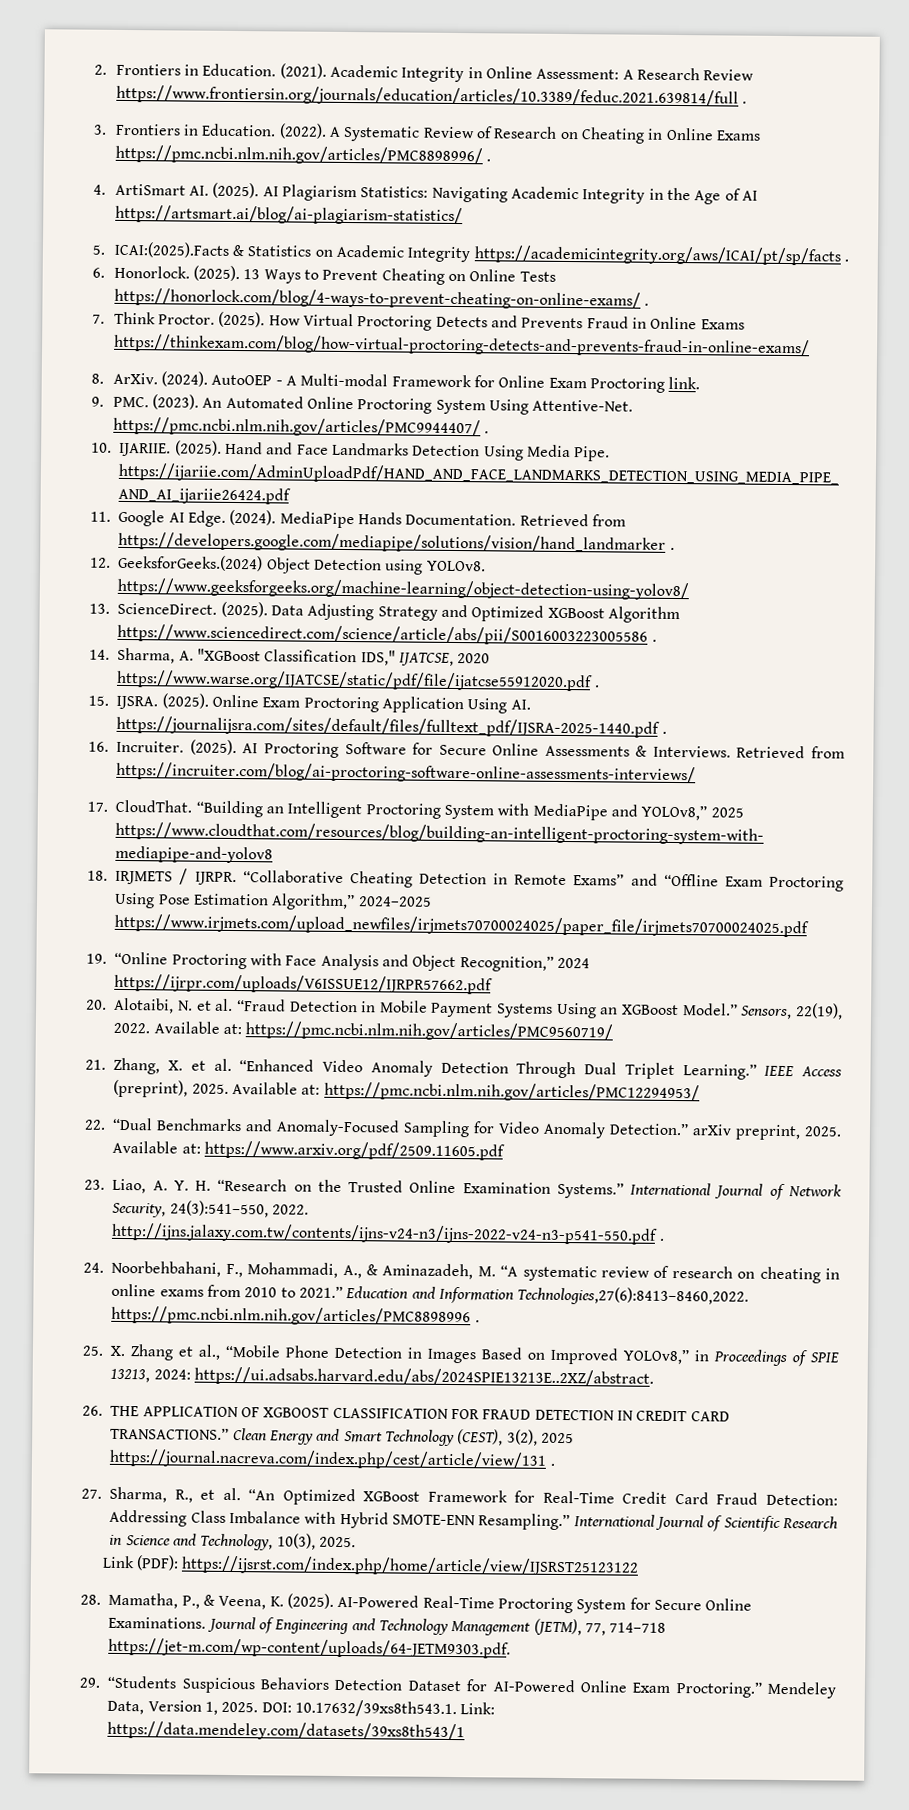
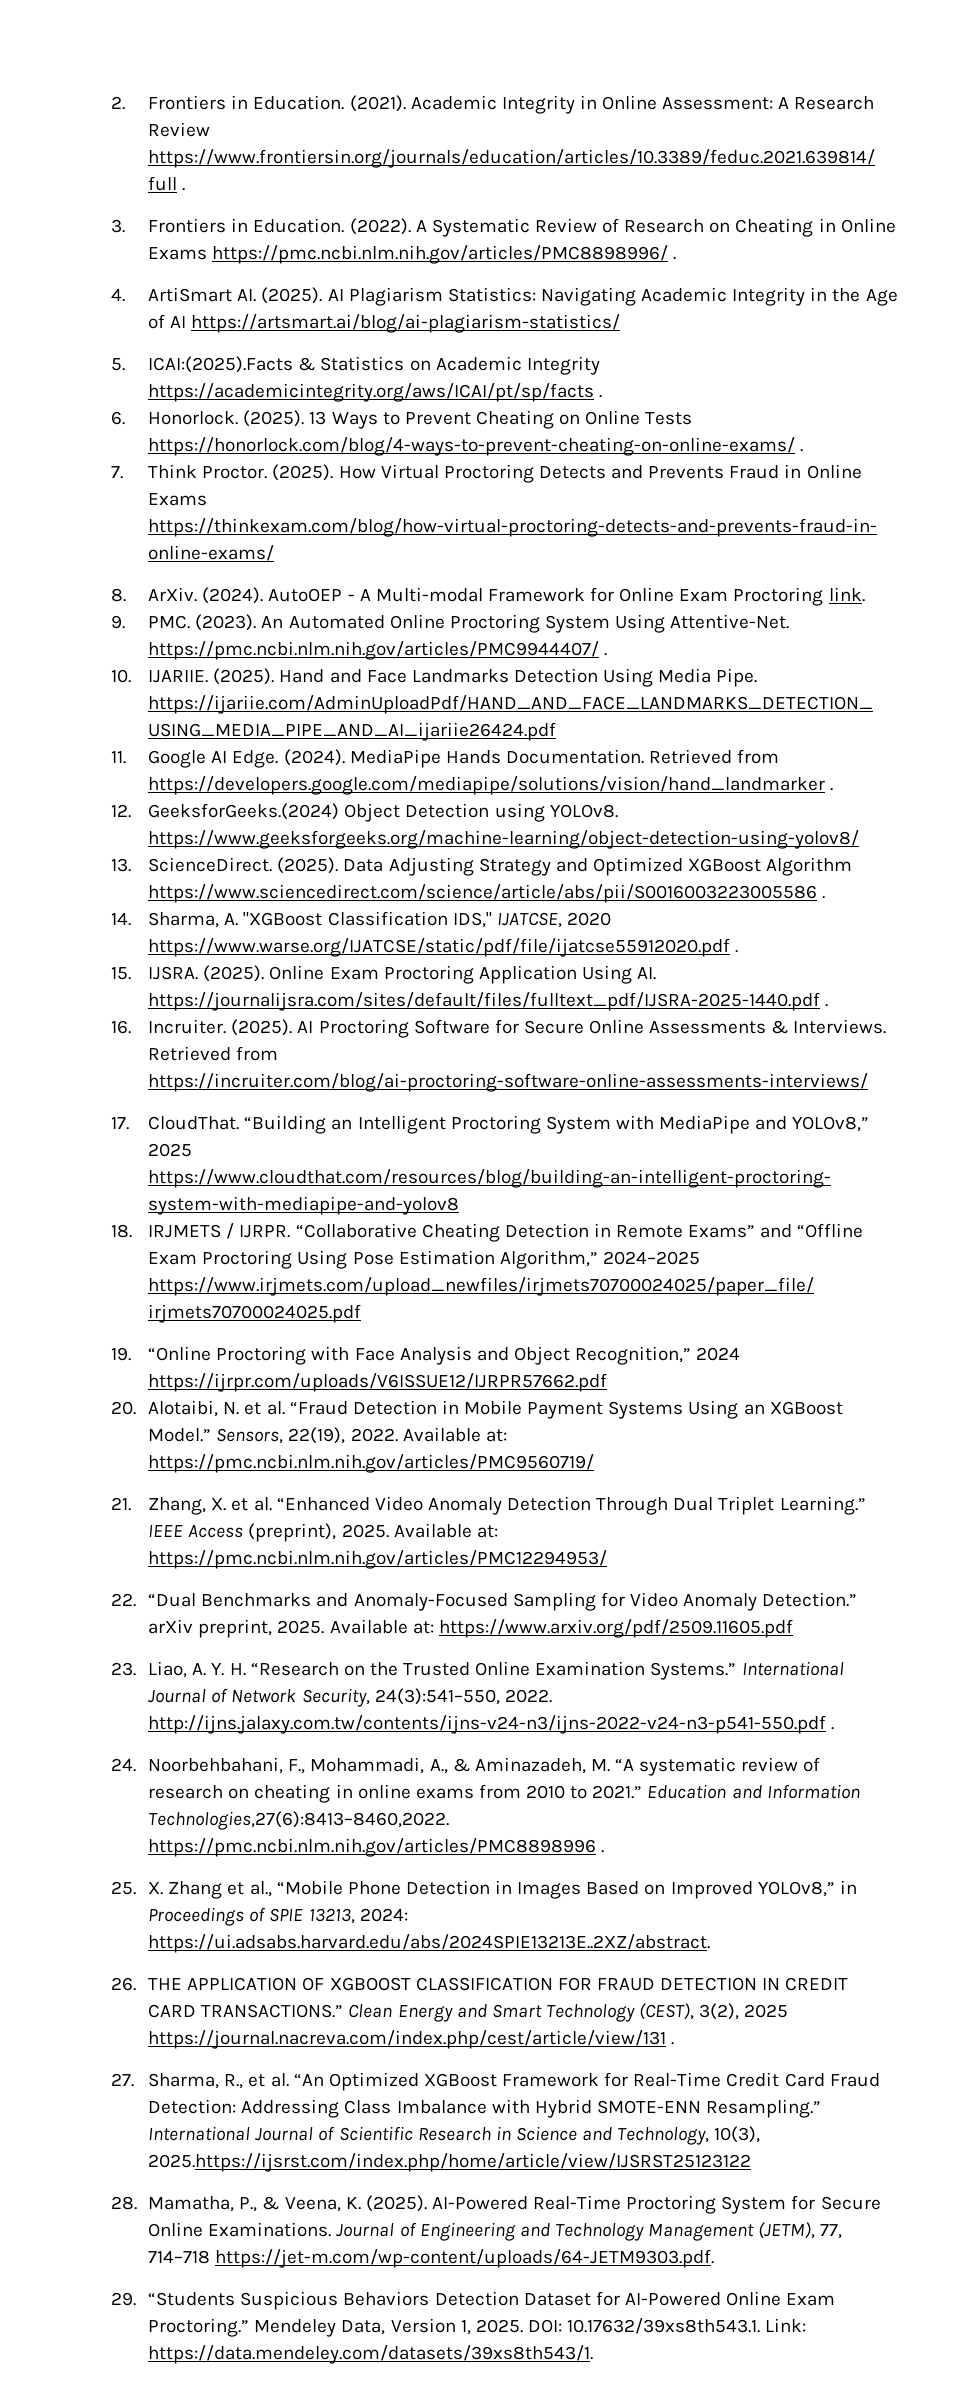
[318,1536,356,1548] [101,1555,640,1577] 2025. // Link (PDF): https://ijsrst.com/index.php/home/article/view/IJSRST25123122 -> [148,2153,752,2172] 2025.https://ijsrst.com/index.php/home/article/view/IJSRST25123122
[107,1720,466,1742] https://data.mendeley.com/datasets/39xs8th543/1 -> [148,2345,594,2364] https://data.mendeley.com/datasets/39xs8th543/1.

